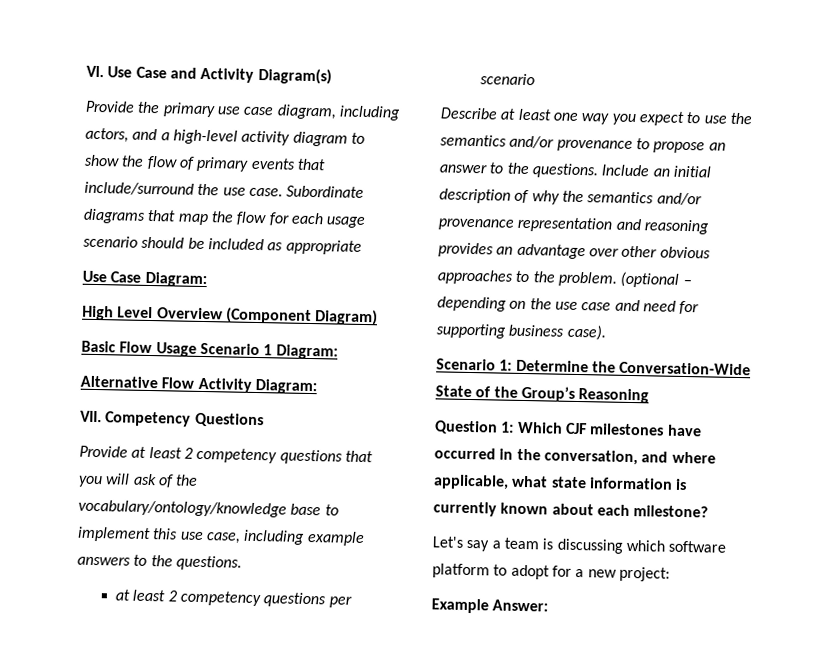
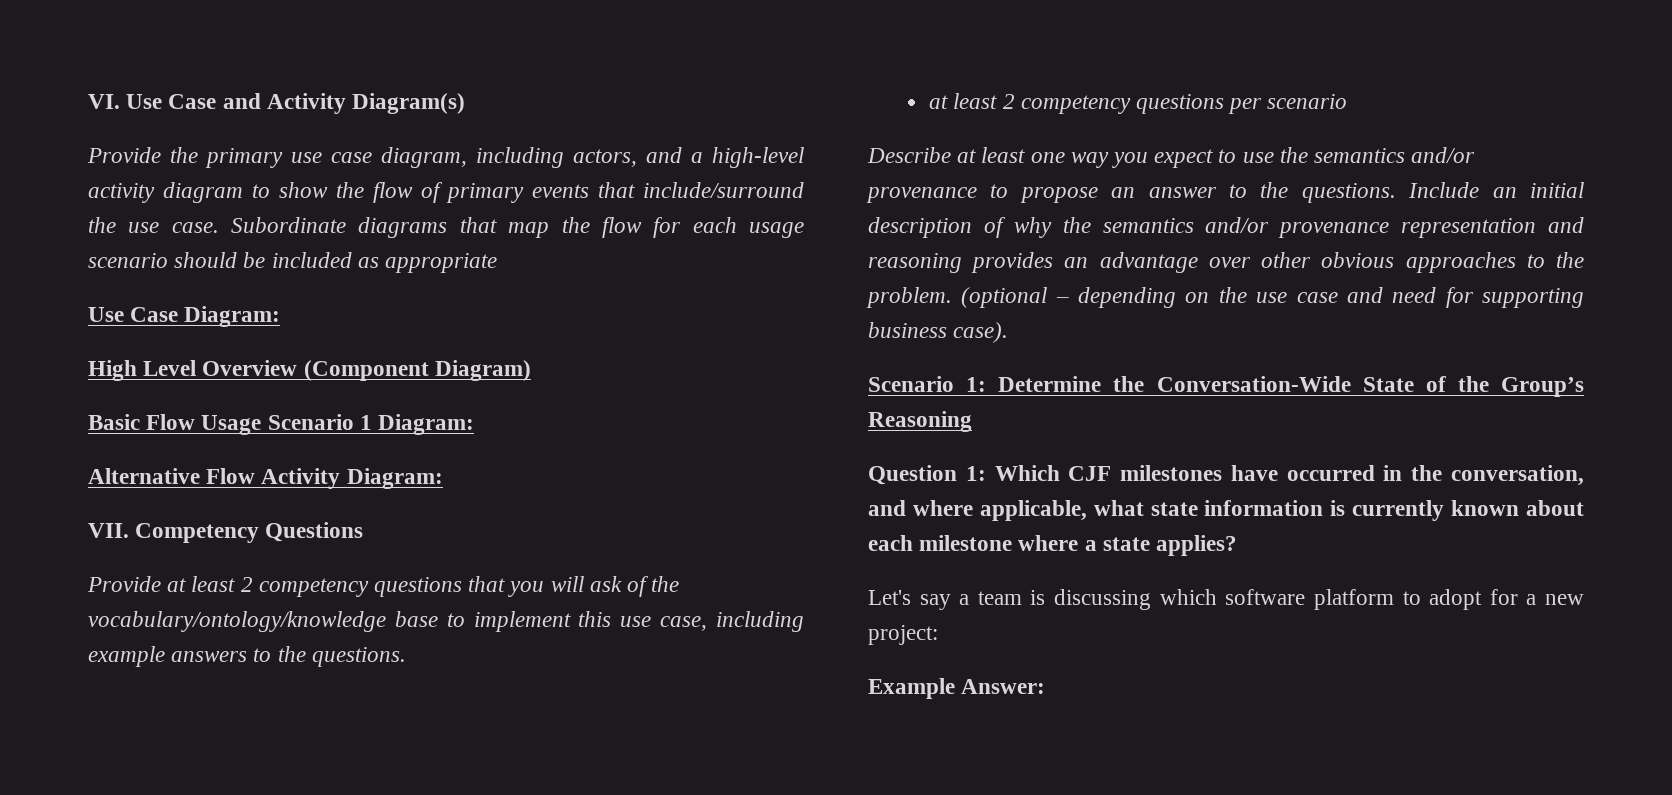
[633,505,709,518] milestone? -> [919,535,1238,556] milestone where a state applies?

